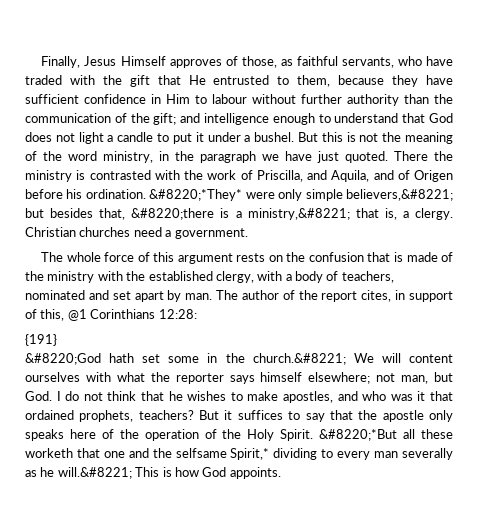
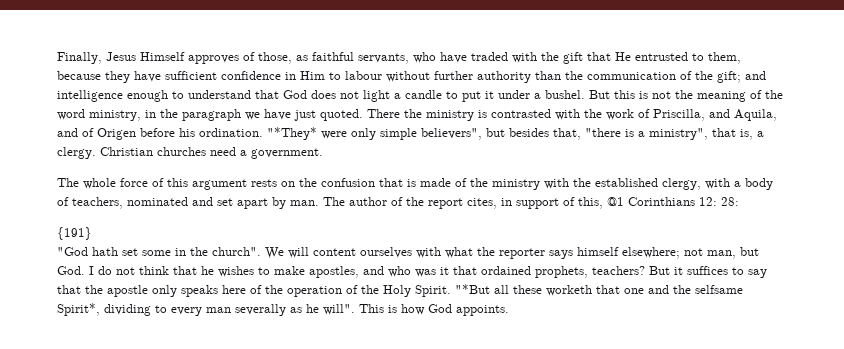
[149,189,243,201] &#8220;*They* -> [267,127,317,140] "*They*
[346,189,453,201] believers,&#8221; -> [421,128,482,140] believers",
[131,208,215,220] &#8220;there -> [585,128,621,137] "there
[247,208,350,220] ministry,&#8221; -> [649,128,708,140] ministry",
[158,309,197,319] 12:28: -> [699,197,739,206] 12: 28:
[25,353,101,365] &#8220;God -> [57,247,88,256] "God
[252,353,346,365] church.&#8221; -> [212,247,261,256] church".
[319,429,398,441] &#8220;*But -> [455,284,490,294] "*But
[230,448,270,460] Spirit,* -> [57,303,100,316] Spirit*,
[57,467,132,479] will.&#8221; -> [323,304,355,315] will".

